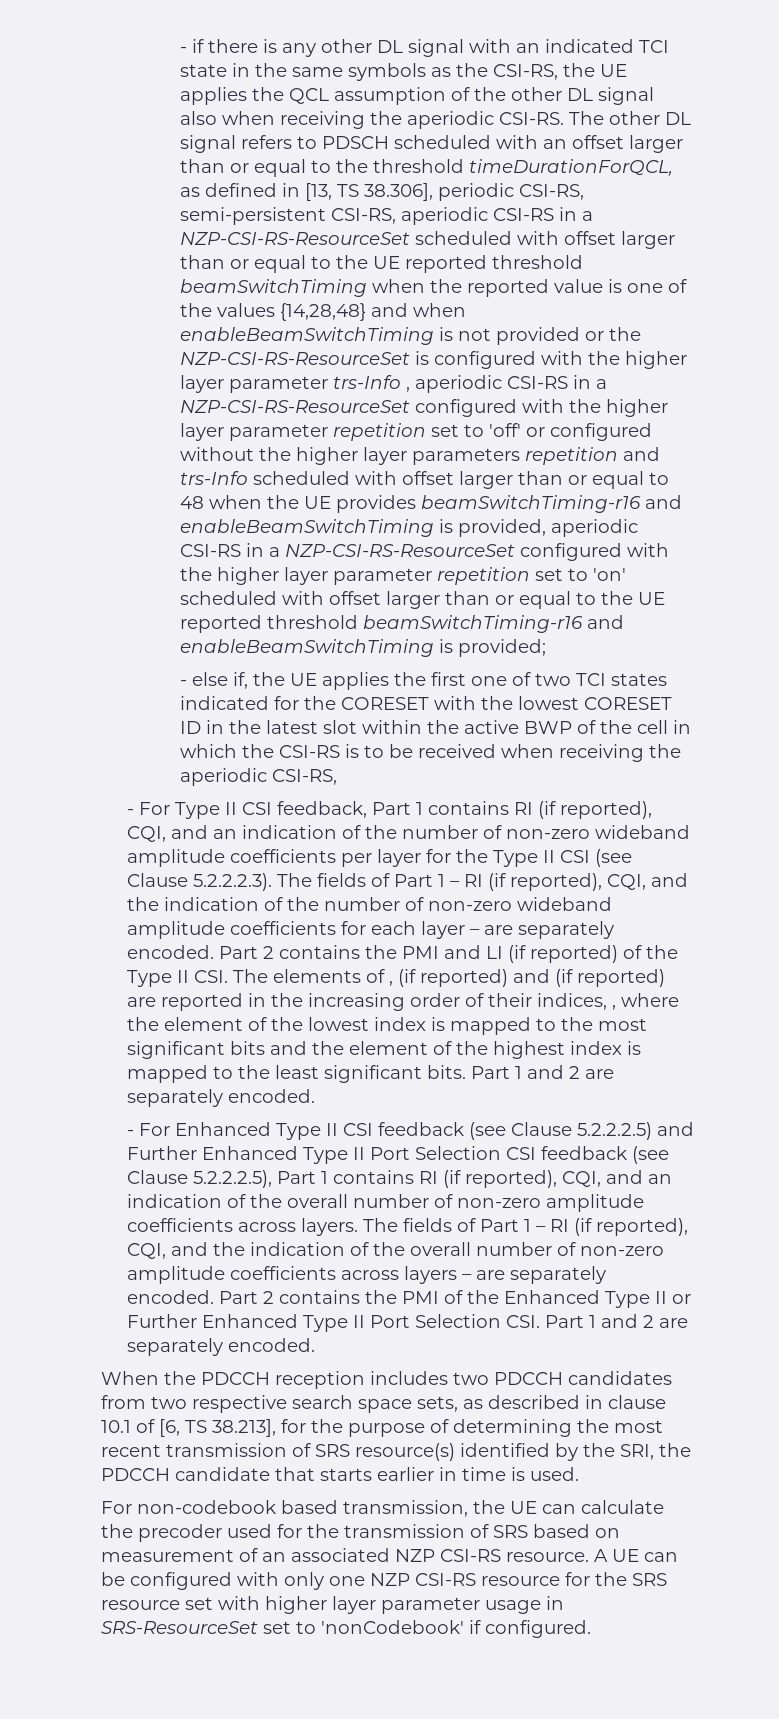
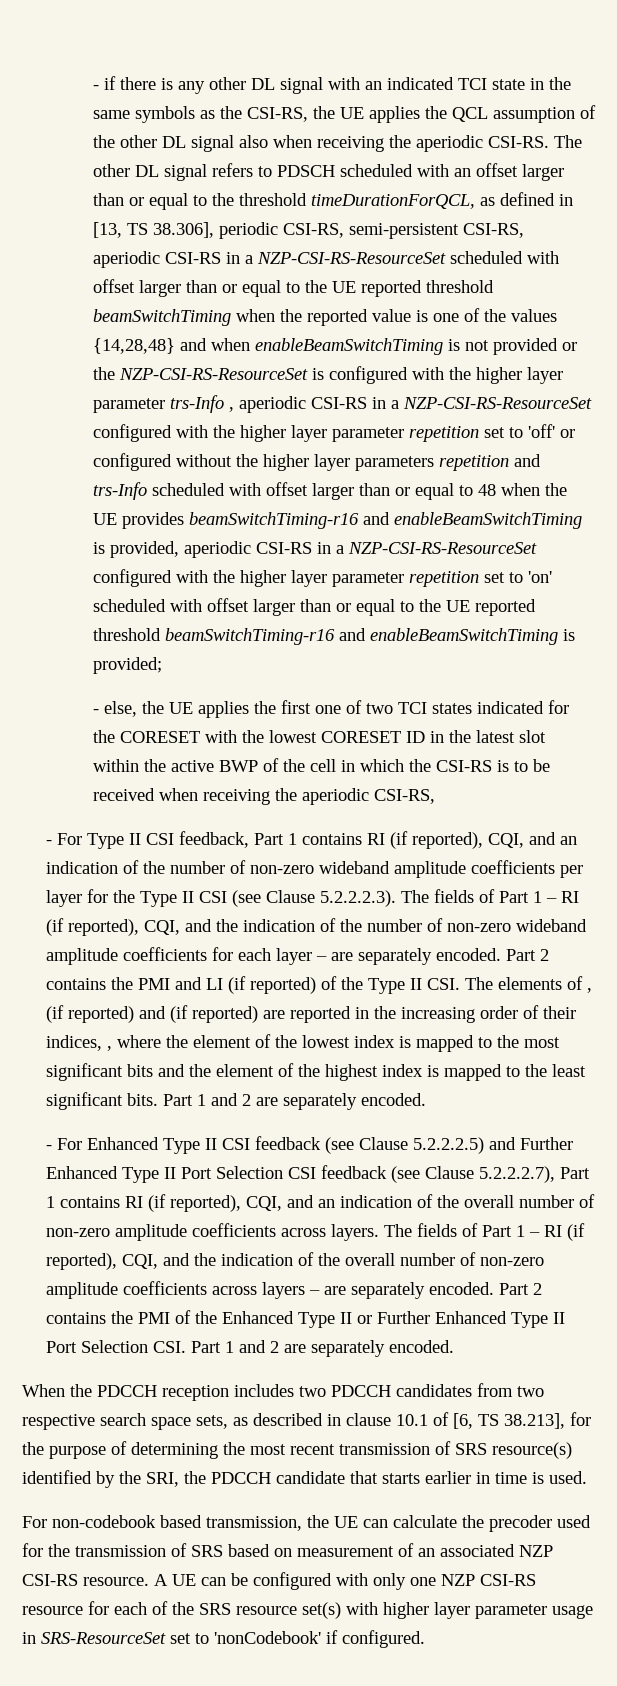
[191,672,248,689] else if, -> [103,701,137,717] else,
[193,1170,273,1188] 5.2.2.2.5), -> [478,1166,555,1183] 5.2.2.2.7),
(590, 1579) none -> [114,1601,168,1615] each of
[185,1597,213,1610] set -> [302,1602,341,1619] set(s)

